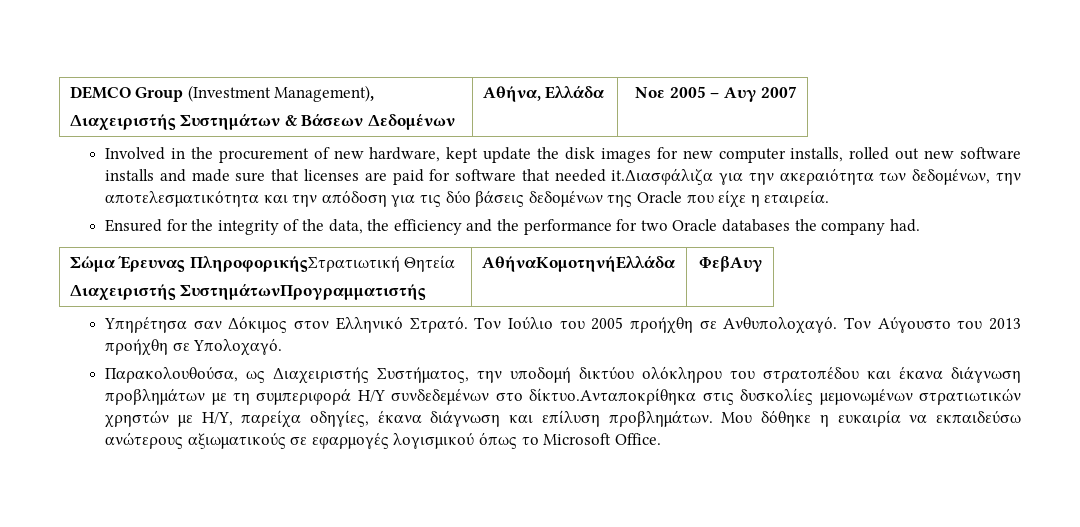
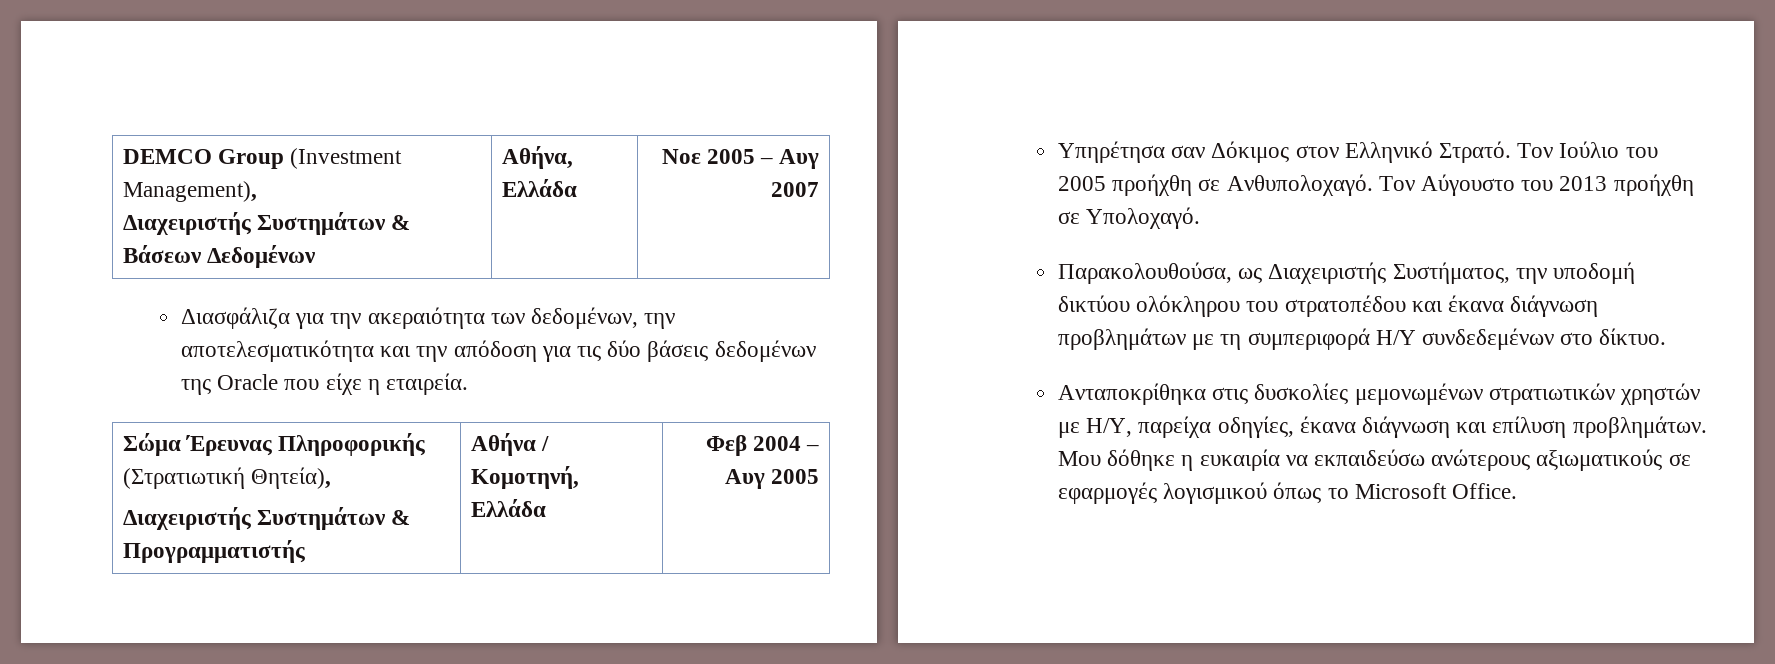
[105,147,1022,163] [105,168,714,185] Involved in the procurement of new hardware, kept update the disk images for new computer installs, rolled out new software installs and made sure that licenses are paid for software that needed it.Διασφάλιζα -> [180,307,290,329] Διασφάλιζα
[105,219,920,235] [69,255,456,272] [69,283,427,301] [481,255,675,272] [699,256,764,272] // Ensured for the integrity of the data, the efficiency and the performance for two Oracle databases the company had. // Σώμα Έρευνας ΠληροφορικήςΣτρατιωτική Θητεία // Διαχειριστής ΣυστημάτωνΠρογραμματιστής | ΑθήναΚομοτηνήΕλλάδα | ΦεβΑυγ -> [122,433,426,456] [122,467,331,489] [122,507,411,530] [122,540,305,563] [470,433,549,456] [470,466,579,489] [470,499,546,517] [705,435,820,456] [725,469,820,489] // Σώμα Έρευνας Πληροφορικής (Στρατιωτική Θητεία), // Διαχειριστής Συστημάτων & Προγραμματιστής | Αθήνα / Κομοτηνή, Ελλάδα | Φεβ 2004 – Αυγ 2005
[529,388,697,405] δίκτυο.Ανταποκρίθηκα -> [1599,328,1667,345] [1057,383,1206,405] δίκτυο. // Ανταποκρίθηκα

